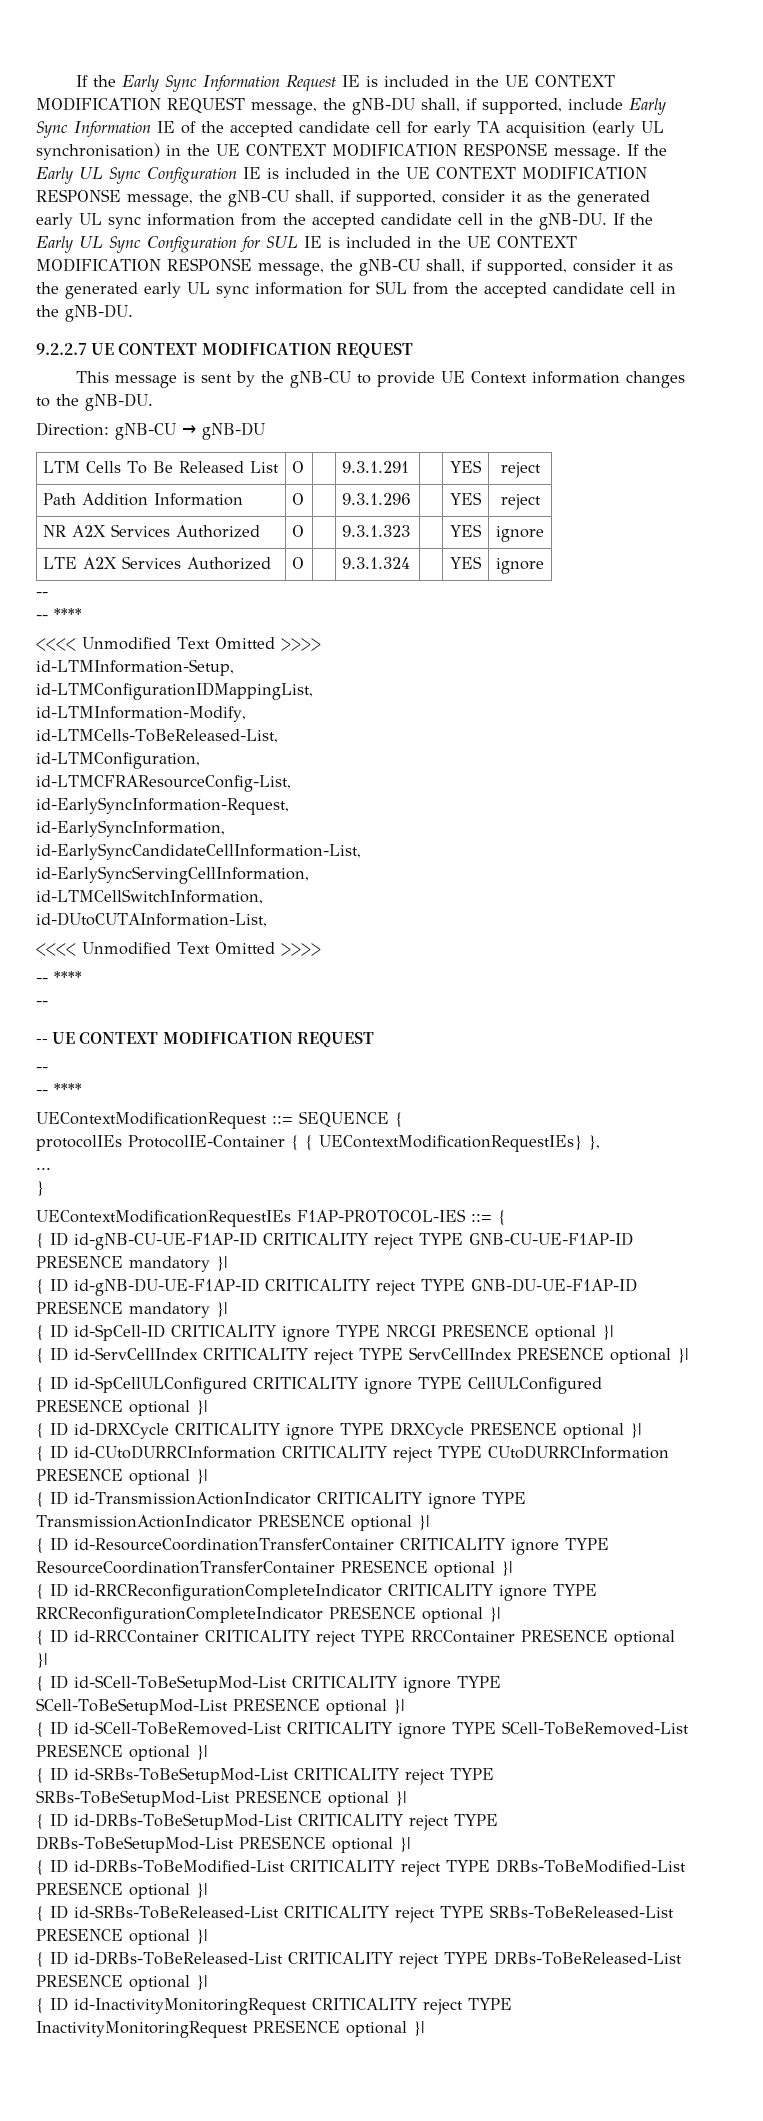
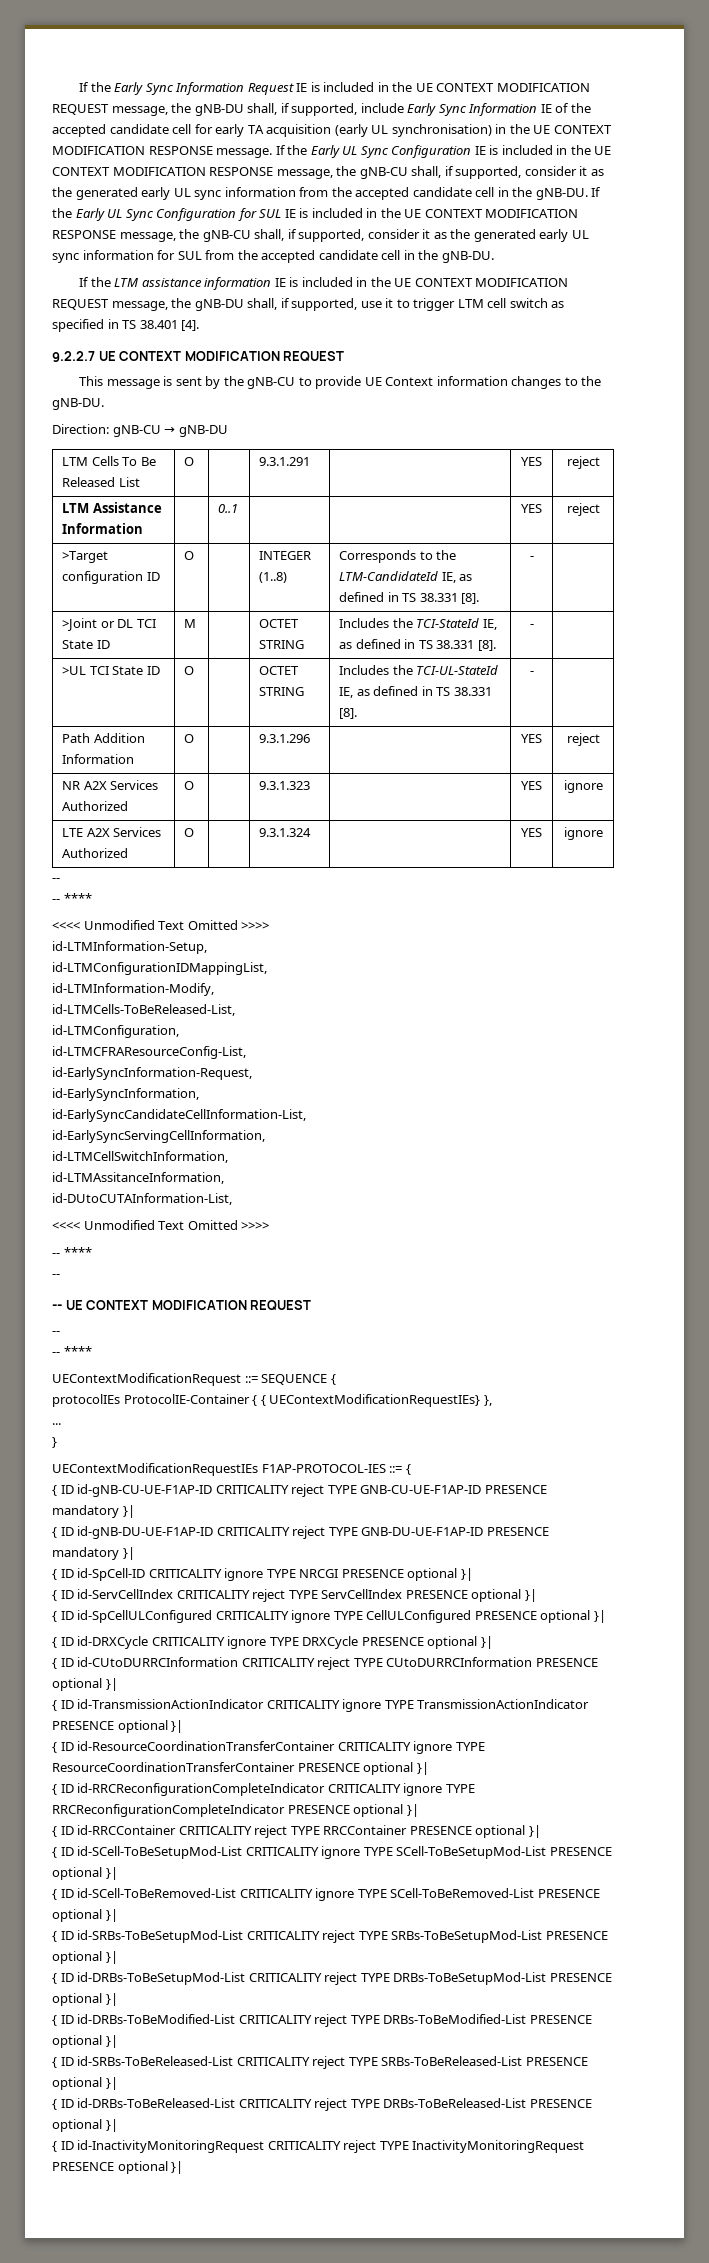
(133, 313) none -> [79,277,569,290] [52,298,565,311] [52,319,200,332] // If the LTM assistance information IE is included in the UE CONTEXT MODIFICATION REQUEST message, the gNB-DU shall, if supported, use it to trigger LTM cell switch as specified in TS 38.401 [4].
(541, 470) none -> [62,502,162,513] [62,523,144,534] [218,504,239,513] [521,504,542,513] [566,503,600,516] [62,551,109,563] [62,571,160,584] [184,551,195,560] [259,551,312,560] [259,572,288,583] [339,550,457,563] [339,571,473,583] [339,592,480,604] [529,556,534,560] [62,618,156,631] [62,640,110,649] [184,619,197,628] [259,619,300,628] [259,640,305,649] [339,618,497,630] [339,639,496,651] [529,624,534,628] [62,666,160,675] [184,666,195,675] [259,666,300,675] [259,687,305,696] [339,665,499,675] [339,686,492,698] [339,708,358,719] [529,671,534,675] // LTM Assistance Information | | 0..1 | | | YES | reject // >Target configuration ID | O | | INTEGER (1..8) | Corresponds to the LTM-CandidateId IE, as defined in TS 38.331 [8]. | - | // >Joint or DL TCI State ID | M | | OCTET STRING | Includes the TCI-StateId IE, as defined in TS 38.331 [8]. | - | // >UL TCI State ID | O | | OCTET STRING | Includes the TCI-UL-StateId IE, as defined in TS 38.331 [8]. | - |
(263, 896) none -> [52,1172,224,1184] // id-LTMAssitanceInformation,

